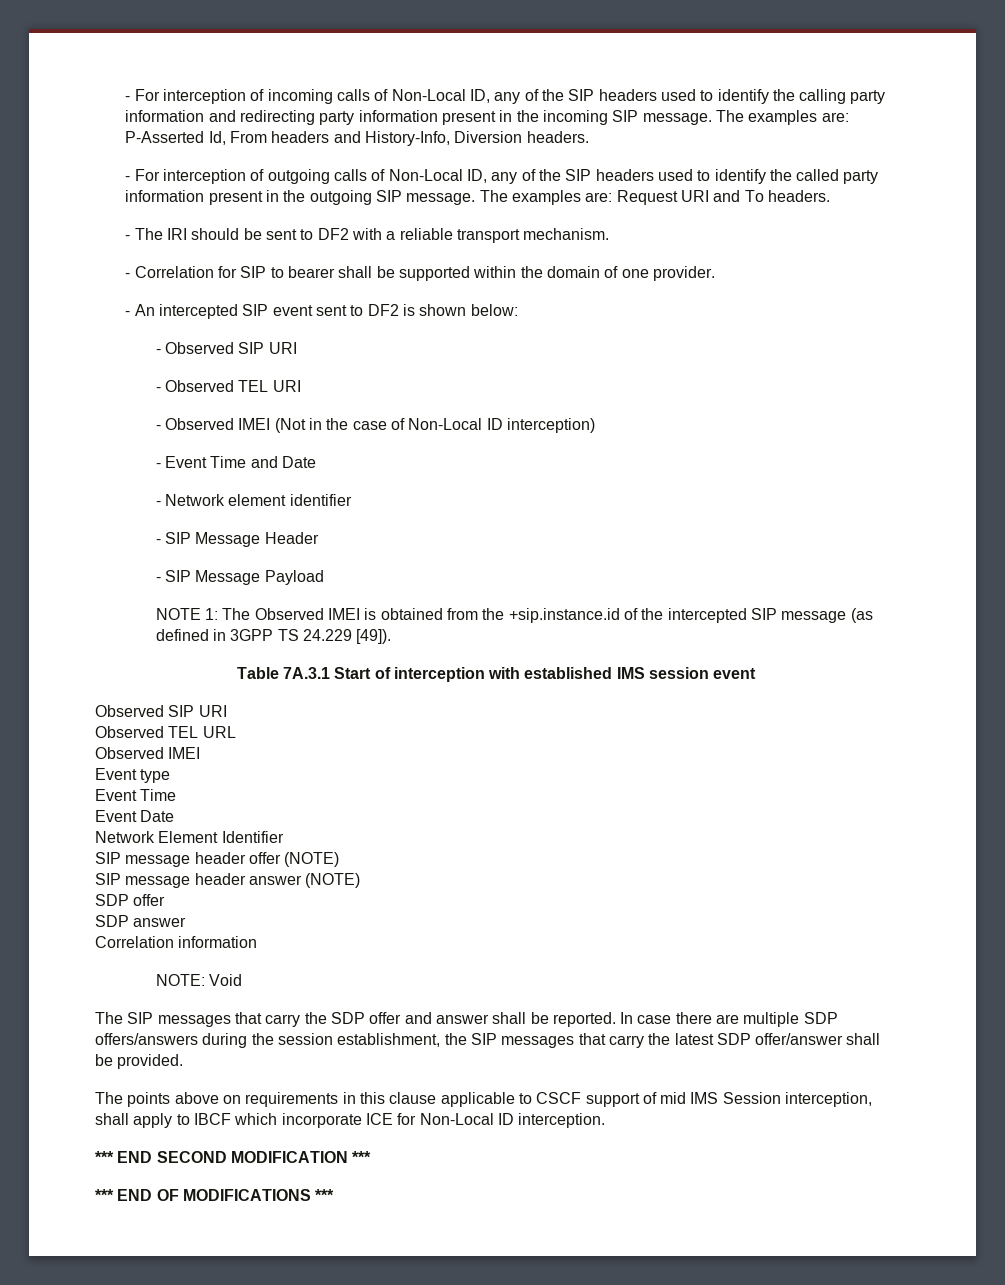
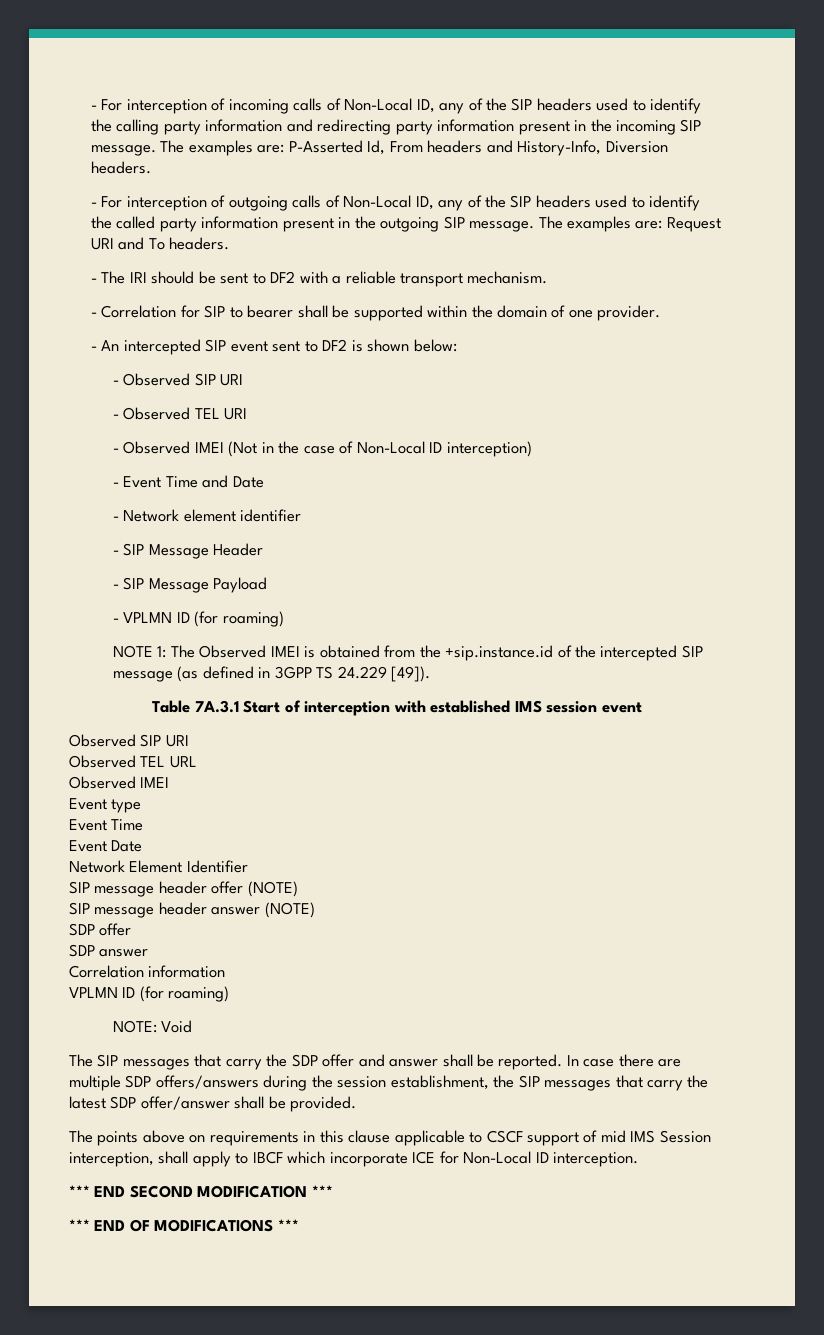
(324, 577) none -> [112,611,284,627] // - VPLMN ID (for roaming)
(258, 942) none -> [69,986,230,1002] // VPLMN ID (for roaming)

